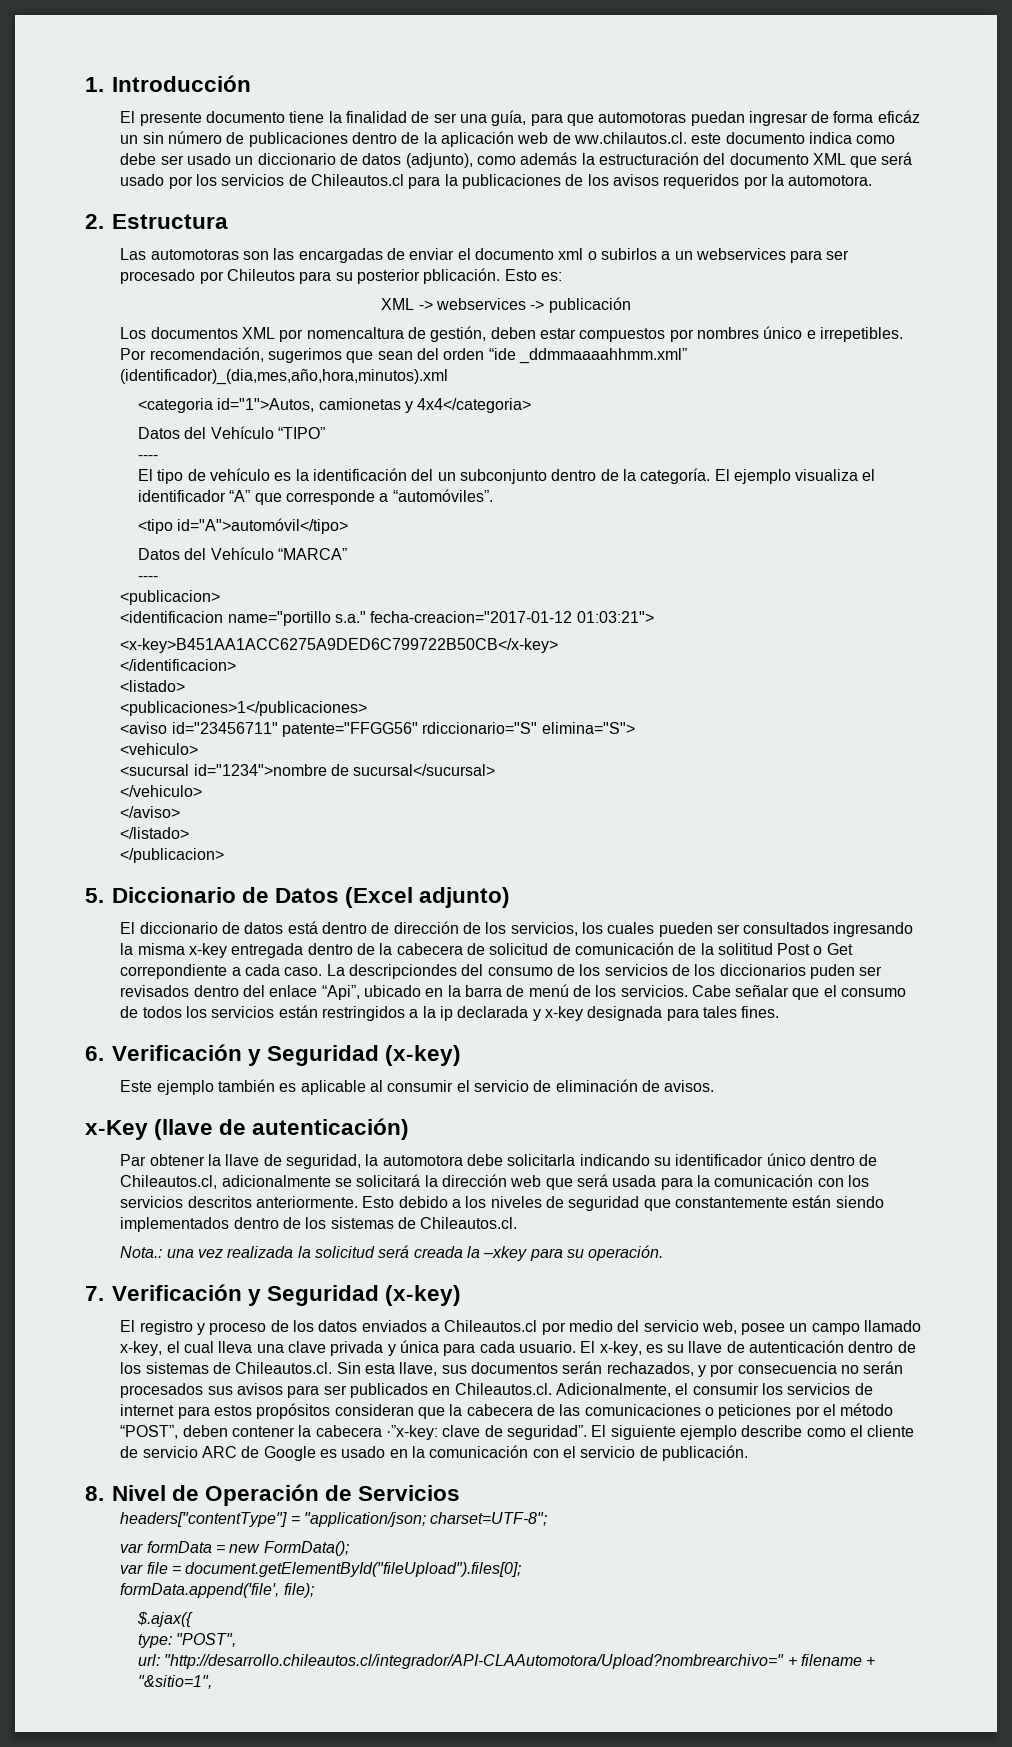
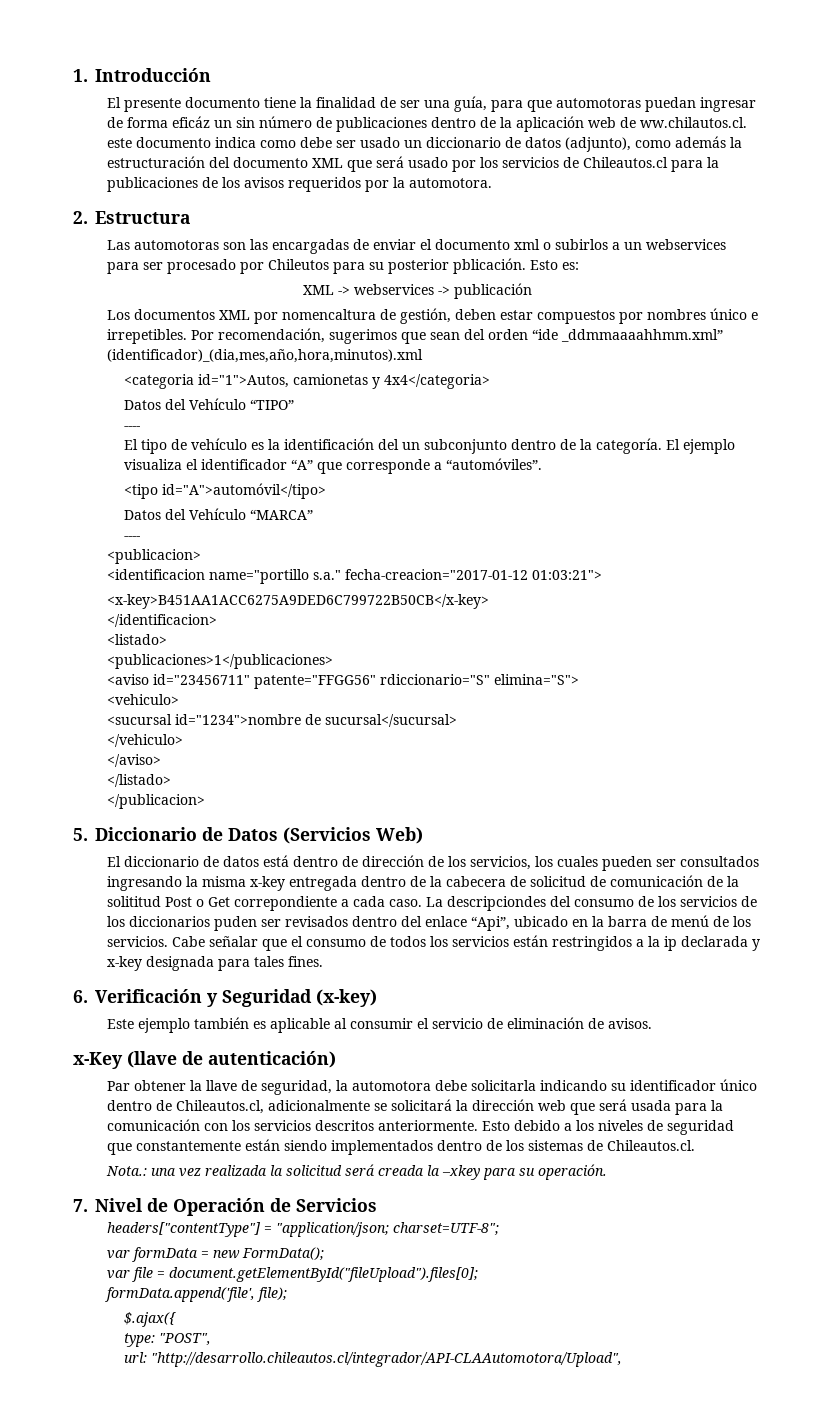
[345,887,511,908] (Excel adjunto) -> [283,827,423,844] (Servicios Web)
[112,1284,462,1306] [120,1320,922,1335] [120,1340,916,1356] [120,1361,904,1377] [120,1383,873,1398] [120,1403,894,1419] [120,1425,915,1440] [120,1445,748,1461] [85,1486,104,1501] Verificación y Seguridad (x-key) // El registro y proceso de los datos enviados a Chileautos.cl por medio del servicio web, posee un campo llamado x-key, el cual lleva una clave privada y única para cada usuario. El x-key, es su llave de autenticación dentro de los sistemas de Chileautos.cl. Sin esta llave, sus documentos serán rechazados, y por consecuencia no serán procesados sus avisos para ser publicados en Chileautos.cl. Adicionalmente, el consumir los servicios de internet para estos propósitos consideran que la cabecera de las comunicaciones o peticiones por el método “POST”, deben contener la cabecera ·”x-key: clave de seguridad”. El siguiente ejemplo describe como el cliente de servicio ARC de Google es usado en la comunicación con el servicio de publicación. // 8. -> (88, 1205) none
[164,1654,876,1669] [138,1675,213,1689] "http://desarrollo.chileautos.cl/integrador/API-CLAAutomotora/Upload?nombrearchivo=" + filename + "&sitio=1", -> [151,1352,623,1367] "http://desarrollo.chileautos.cl/integrador/API-CLAAutomotora/Upload",

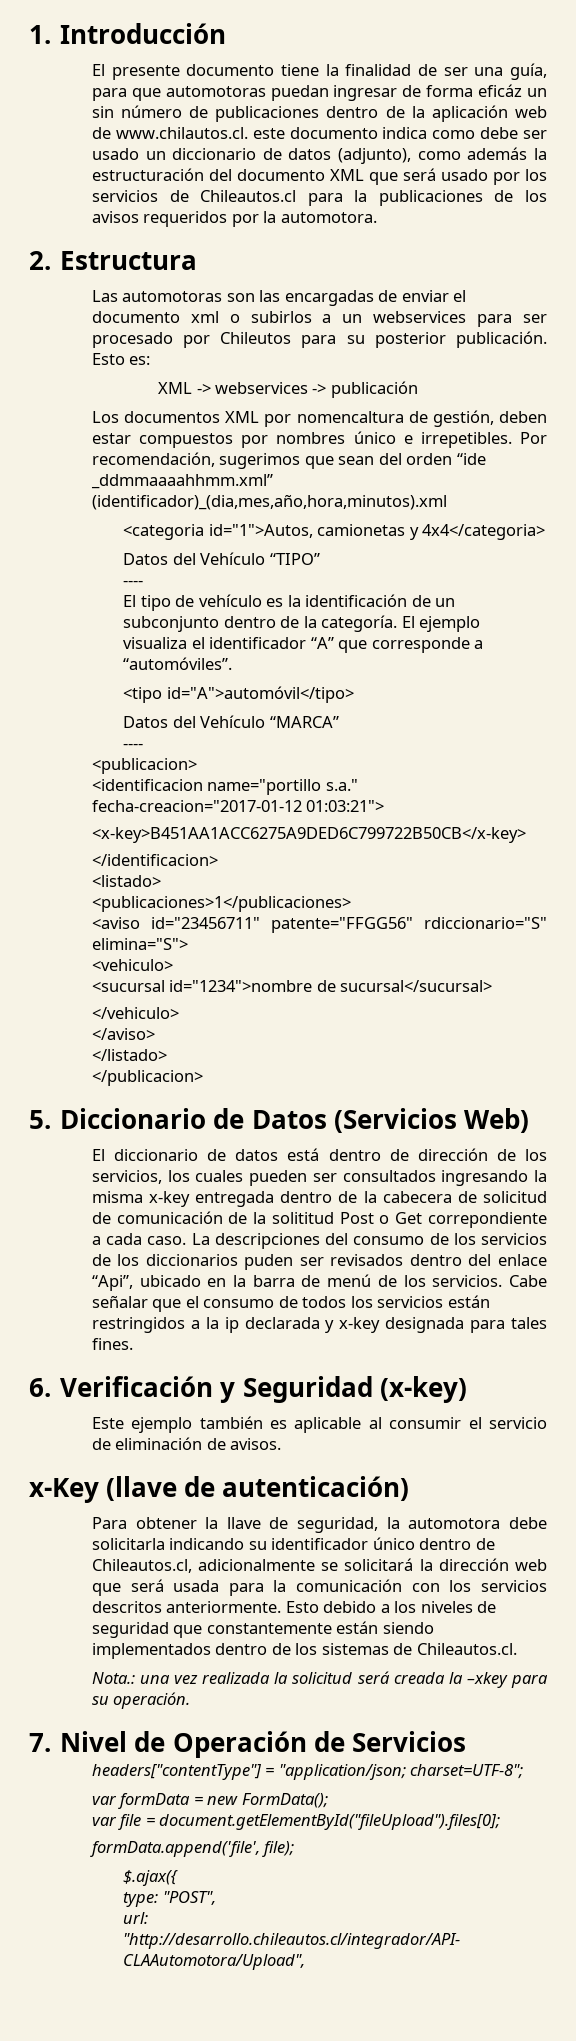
[640,117,748,128] ww.chilautos.cl. -> [115,127,248,139] www.chilautos.cl.
[453,258,527,274] pblicación. -> [455,331,547,348] publicación.
[378,439,400,450] del -> [411,595,431,607] de
[447,896,547,911] descripciondes -> [214,1233,320,1249] descripciones
[107,1081,131,1091] Par -> [91,1517,127,1529] Para

